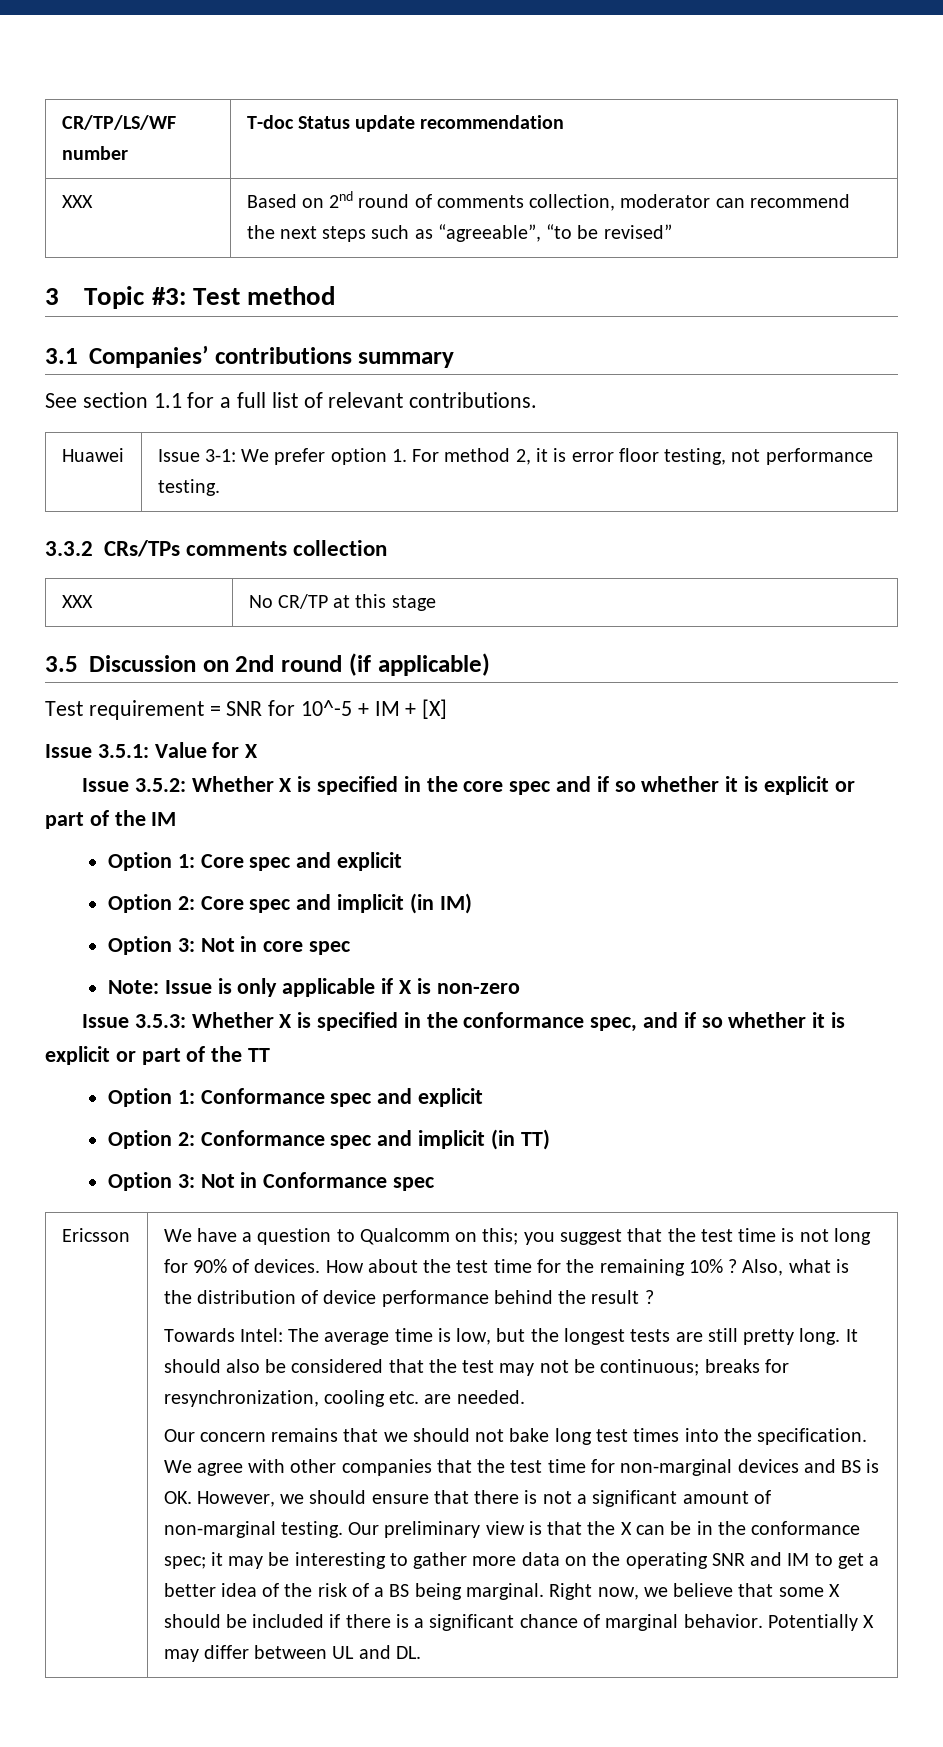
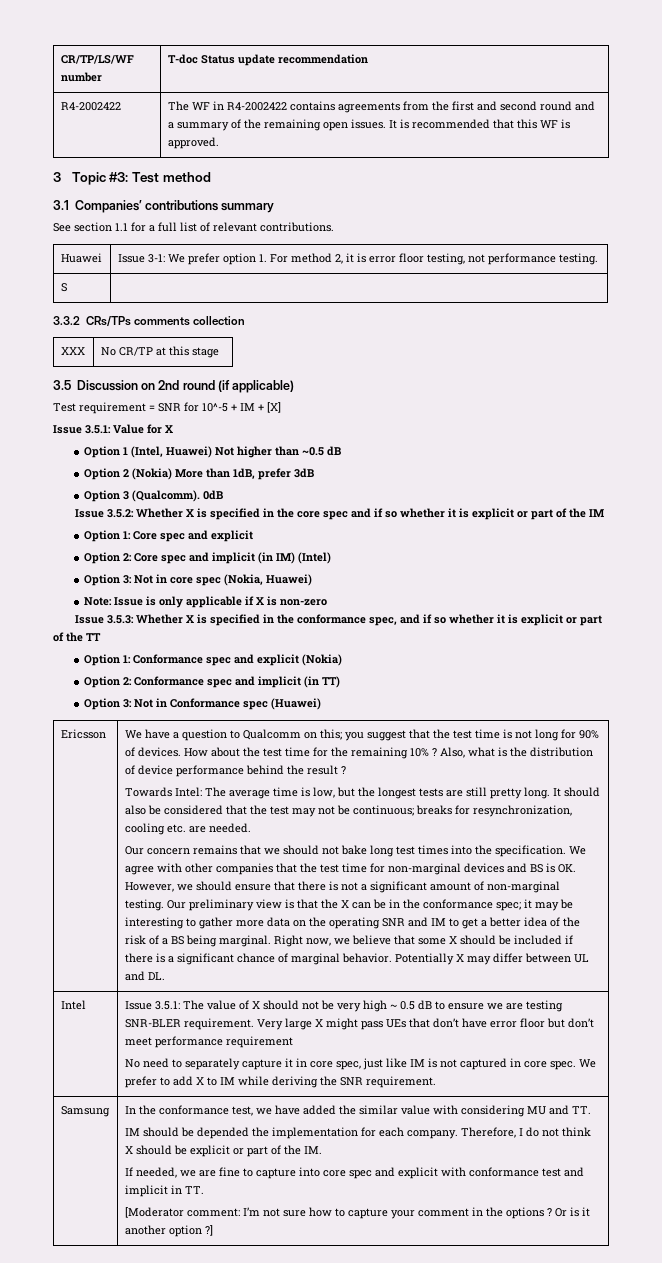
[61,195,93,208] [246,191,851,211] [246,224,672,242] XXX | Based on 2nd round of comments collection, moderator can recommend the next steps such as “agreeable”, “to be revised” -> [60,102,121,111] [167,101,595,113] [167,119,570,131] [167,137,219,149] R4-2002422 | The WF in R4-2002422 contains agreements from the first and second round and a summary of the remaining open issues. It is recommended that this WF is approved.
(220, 487) none -> [60,283,67,292] // S |
(259, 751) none -> [83,446,341,458] [83,468,314,480] [83,490,223,502] // Option 1 (Intel, Huawei) Not higher than ~0.5 dB // Option 2 (Nokia) More than 1dB, prefer 3dB // Option 3 (Qualcomm). 0dB
(472, 903) none -> [297,552,331,564] (Intel)
(351, 948) none -> [223,574,312,586] (Nokia, Huawei)
(484, 1097) none -> [301,654,342,666] (Nokia)
(435, 1184) none -> [270,698,321,710] (Huawei)
(421, 1652) none -> [60,1000,86,1010] [124,1000,563,1012] [124,1018,594,1030] [124,1036,293,1048] [124,1058,596,1070] [124,1076,436,1088] [60,1106,110,1117] [124,1105,591,1117] [124,1127,591,1139] [124,1145,322,1157] [124,1167,584,1179] [124,1185,204,1197] [124,1207,590,1219] [124,1225,213,1237] // Intel | Issue 3.5.1: The value of X should not be very high ~ 0.5 dB to ensure we are testing SNR-BLER requirement. Very large X might pass UEs that don’t have error floor but don’t meet performance requirement // No need to separately capture it in core spec, just like IM is not captured in core spec. We prefer to add X to IM while deriving the SNR requirement. // Samsung | In the conformance test, we have added the similar value with considering MU and TT. // IM should be depended the implementation for each company. Therefore, I do not think X should be explicit or part of the IM. // If needed, we are fine to capture into core spec and explicit with conformance test and implicit in TT. // [Moderator comment: I’m not sure how to capture your comment in the options ? Or is it another option ?]

